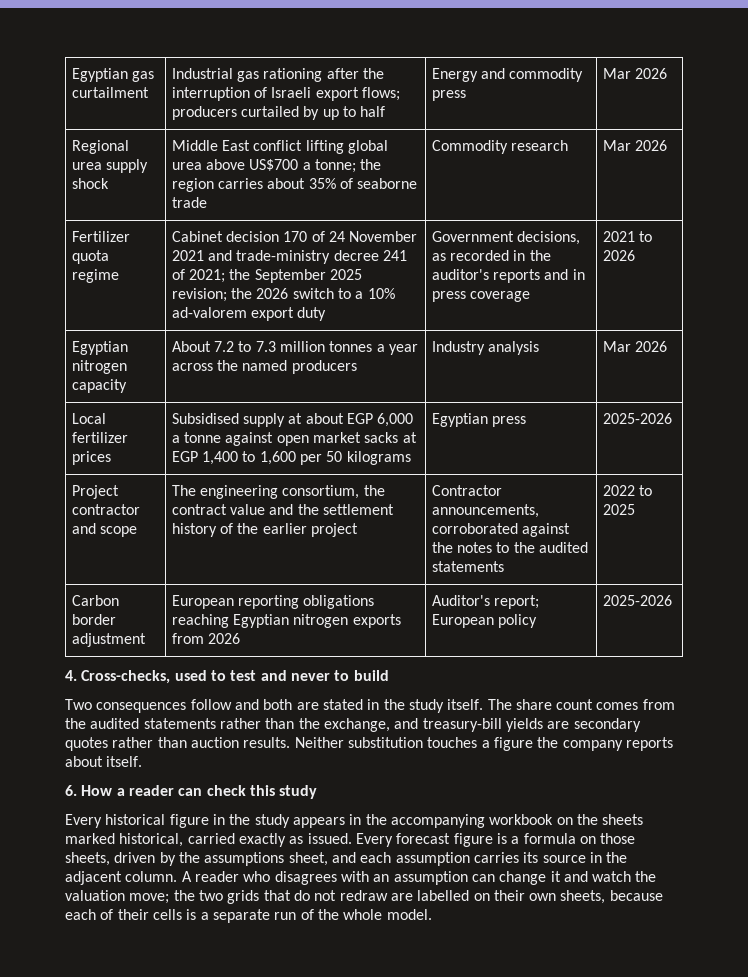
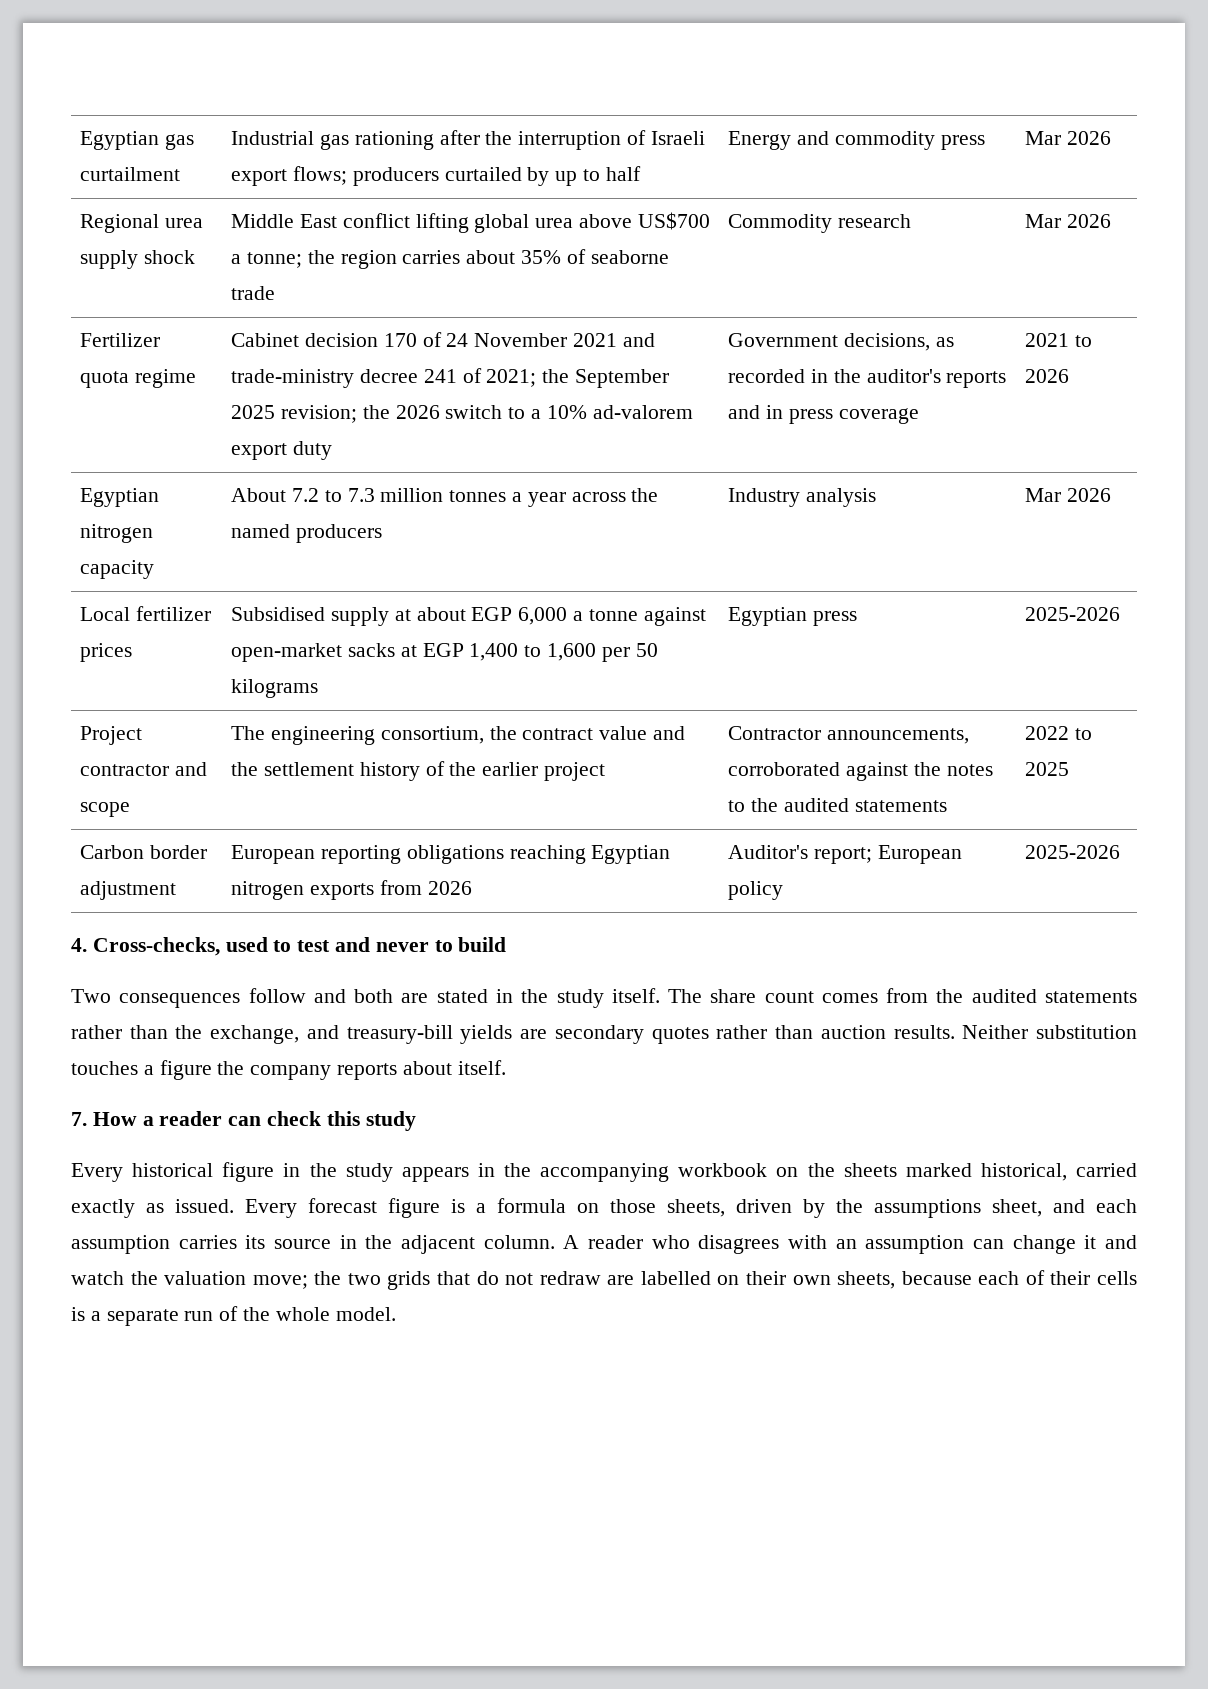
[276,432,361,446] open market -> [231,643,343,662] open-market
[65,785,77,796] 6. -> [71,1112,87,1126] 7.

